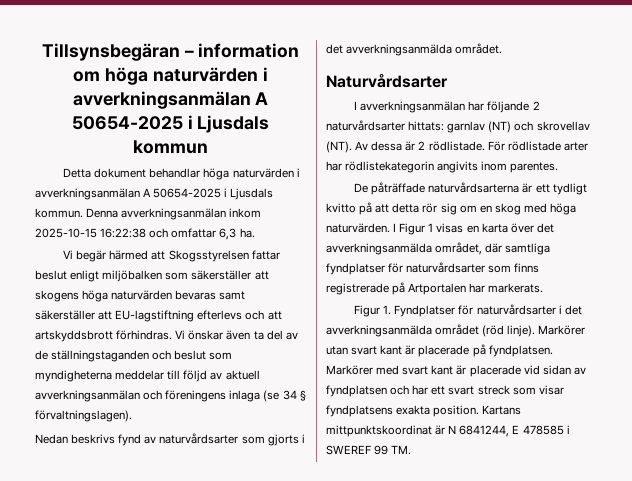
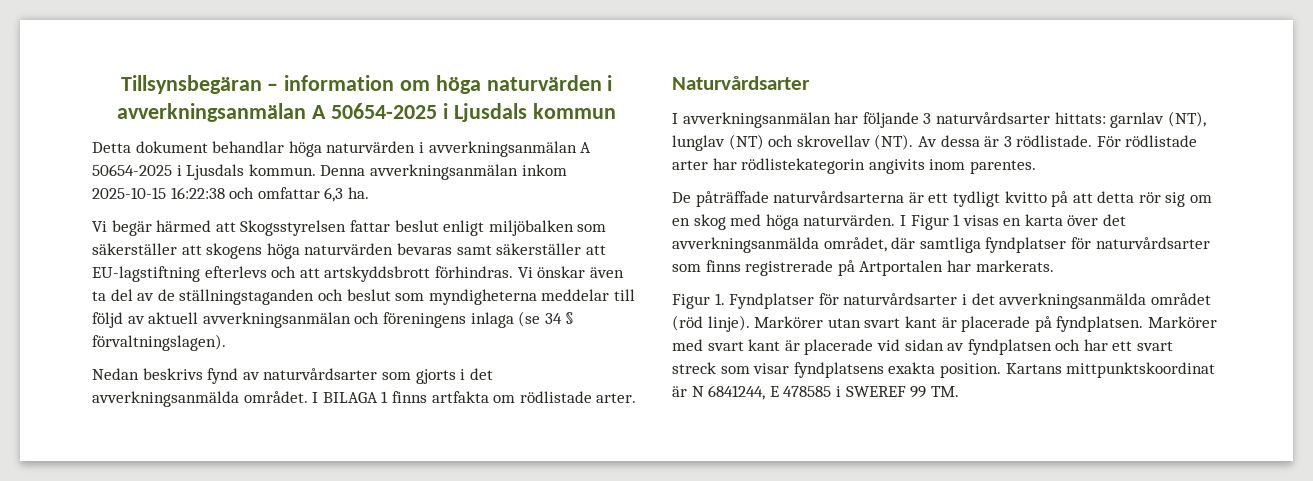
(503, 48) none -> [312,391,637,403] I BILAGA 1 finns artfakta om rödlistade arter.
[532,101,540,110] 2 -> [923,113,932,124] 3
(486, 127) none -> [1167,111,1206,127] [672,135,725,151] (NT), lunglav
[418,141,426,150] 2 -> [1003,136,1012,147] 3

